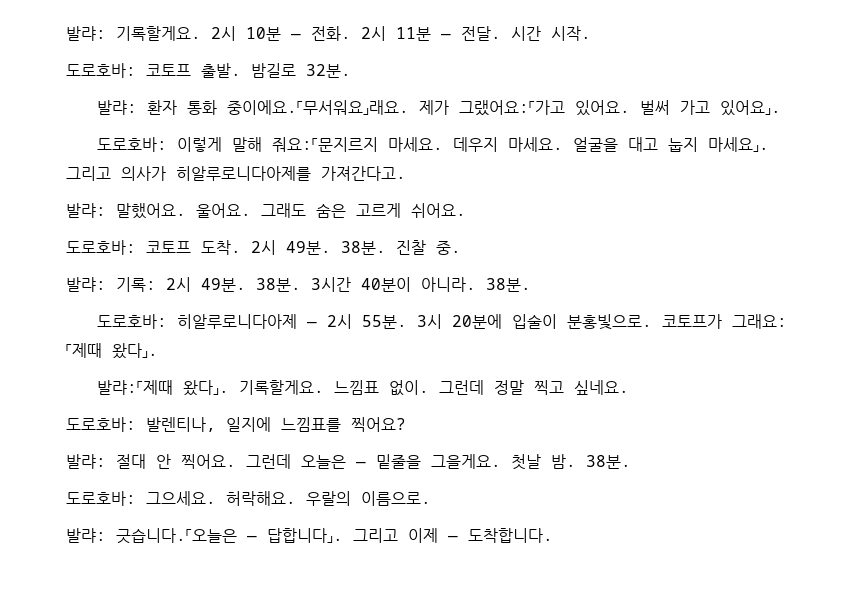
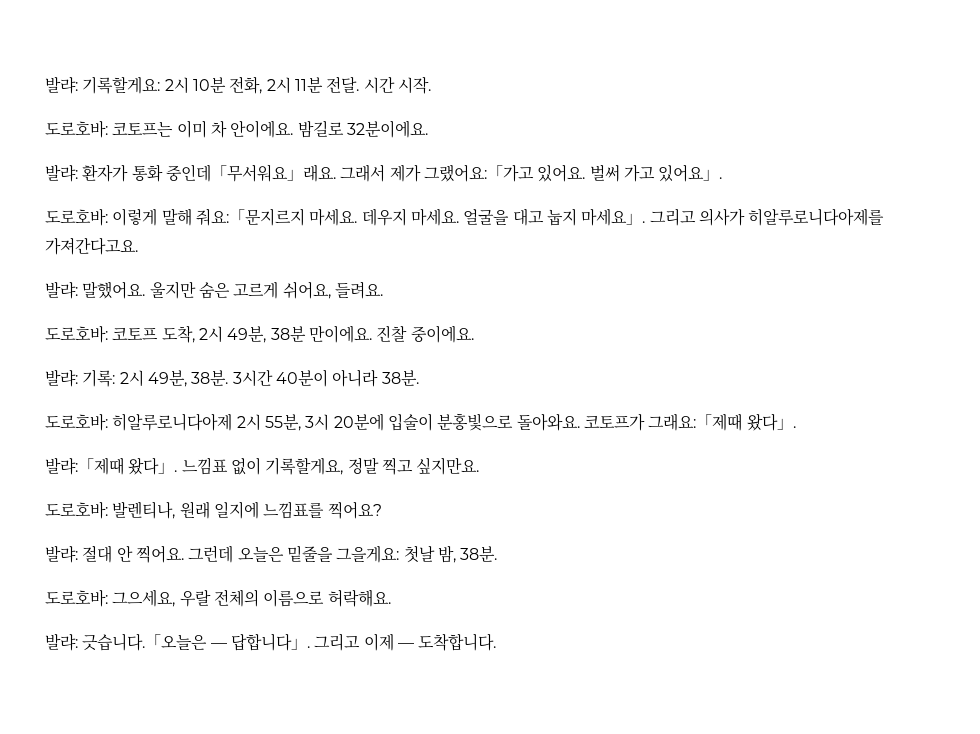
[66,26,201,41] 발랴: 기록할게요. -> [45,76,161,94] 발랴: 기록할게요:
[291,26,351,41] — 전화. -> [229,76,263,94] 전화,
[441,33,451,39] — -> (323, 85) none
[146,63,351,78] [96,100,297,115] 코토프 출발. 밤길로 32분. // 발랴: 환자 통화 중이에요. -> [112,120,428,138] [45,164,211,182] 코토프는 이미 차 안이에요. 밤길로 32분이에요. // 발랴: 환자가 통화 중인데
(409, 107) none -> [340,164,386,182] 그래서
[321,166,406,181] 가져간다고. -> [45,237,138,255] 가져간다고요.
[196,203,466,218] [66,240,461,255] 울어요. 그래도 숨은 고르게 쉬어요. // 도로호바: 코토프 도착. 2시 49분. 38분. 진찰 중. -> [149,281,383,299] [45,325,474,343] 울지만 숨은 고르게 쉬어요, 들려요. // 도로호바: 코토프 도착, 2시 49분, 38분 만이에요. 진찰 중이에요.
[201,278,246,292] 49분. -> [147,370,187,387] 49분,
[421,277,476,292] 아니라. -> [332,369,379,387] 아니라
[306,314,407,329] — 2시 55분. -> [236,414,301,431] 2시 55분,
[566,314,652,330] 분홍빛으로. -> [437,413,580,431] 분홍빛으로 돌아와요.
[238,380,484,396] 기록할게요. 느낌표 없이. 그런데 -> [181,457,344,475] 느낌표 없이 기록할게요,
[573,380,629,395] 싶네요. -> [416,457,480,475] 싶지만요.
(216, 424) none -> [179,501,210,519] 원래
[356,454,631,470] [66,491,216,506] — 밑줄을 그을게요. 첫날 밤. 38분. // 도로호바: 그으세요. -> [286,545,498,563] [45,589,325,607] 밑줄을 그을게요: 첫날 밤, 38분. // 도로호바: 그으세요, 우랄 전체의 이름으로
[306,491,431,506] 우랄의 이름으로. -> (391, 598) none

